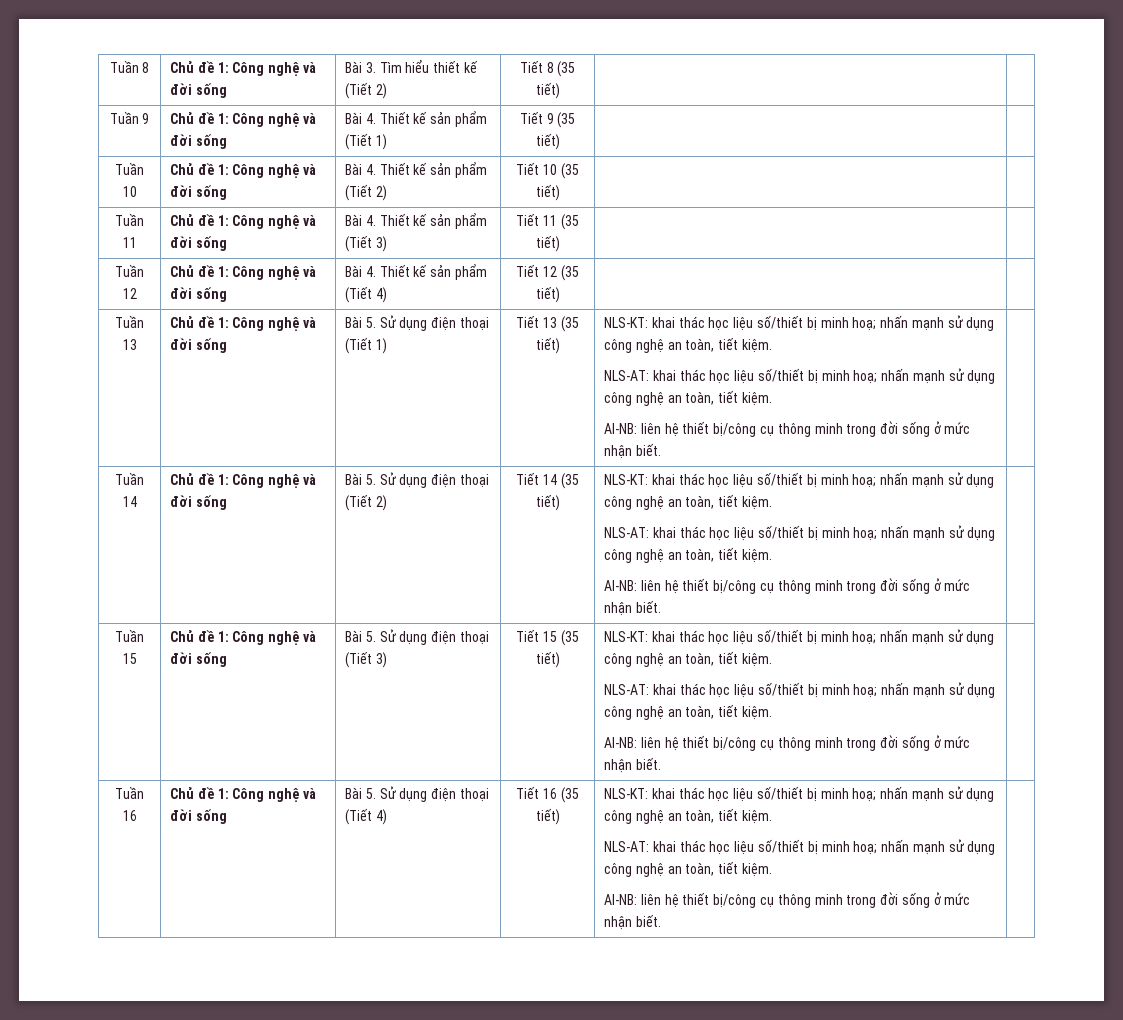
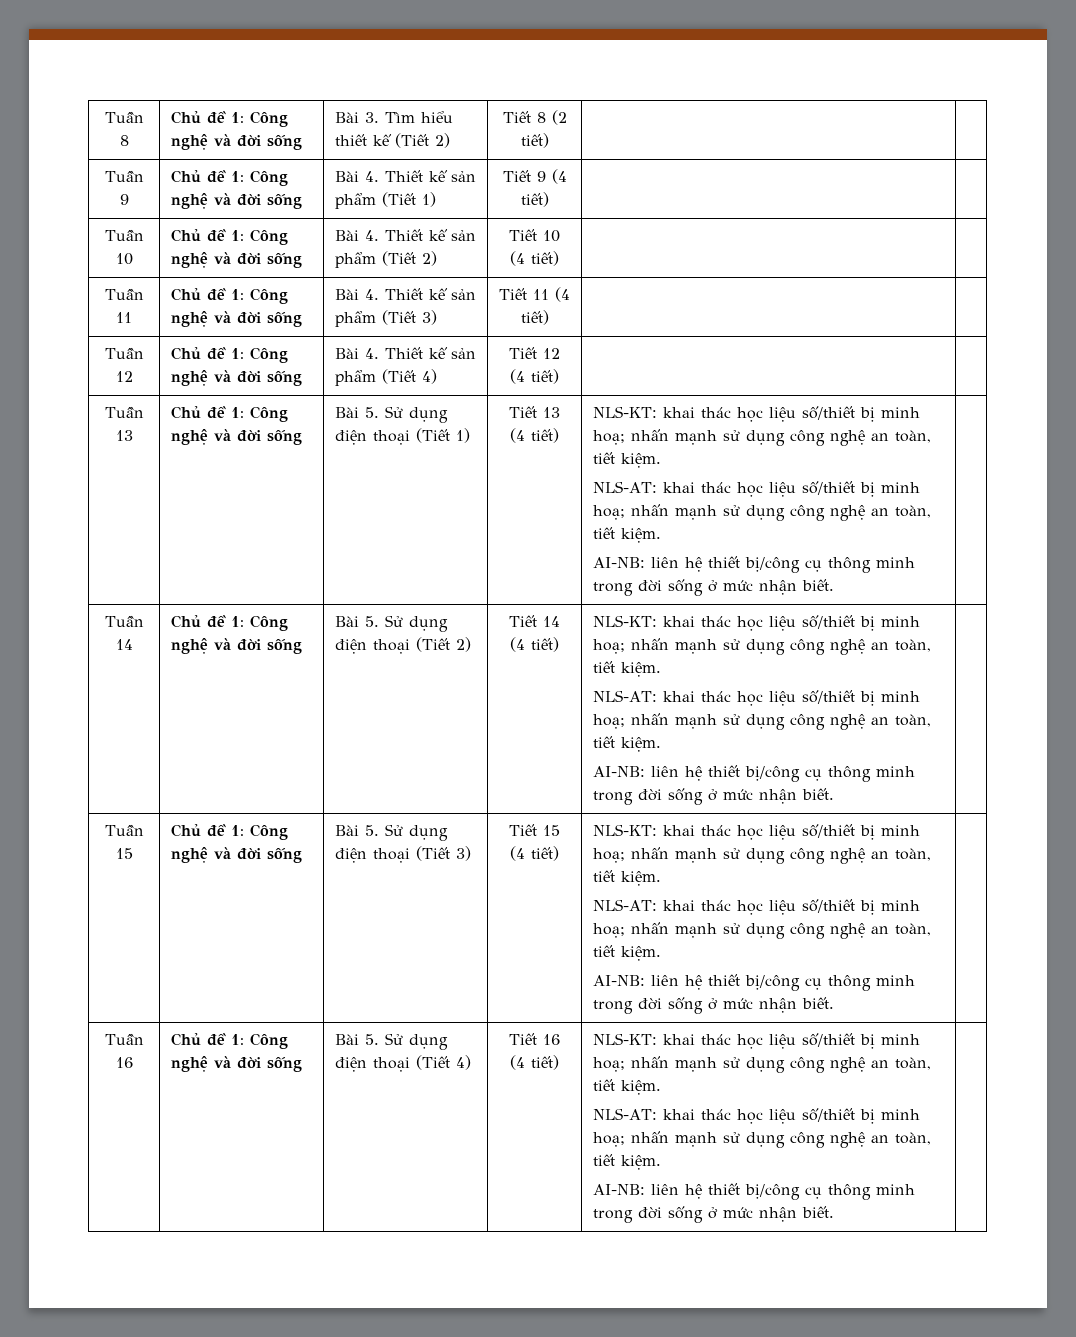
[557,61,576,77] (35 -> [551,110,567,125] (2
[557,112,576,128] (35 -> [551,169,567,184] (4
[560,163,579,179] (35 -> [509,251,525,266] (4
[560,214,579,230] (35 -> [555,287,570,302] (4
[560,265,579,281] (35 -> [509,369,525,384] (4
[560,316,579,332] (35 -> [509,428,525,443] (4
[560,473,579,489] (35 -> [509,637,525,652] (4
[560,630,579,646] (35 -> [509,846,525,861] (4
[560,787,579,803] (35 -> [509,1055,525,1070] (4

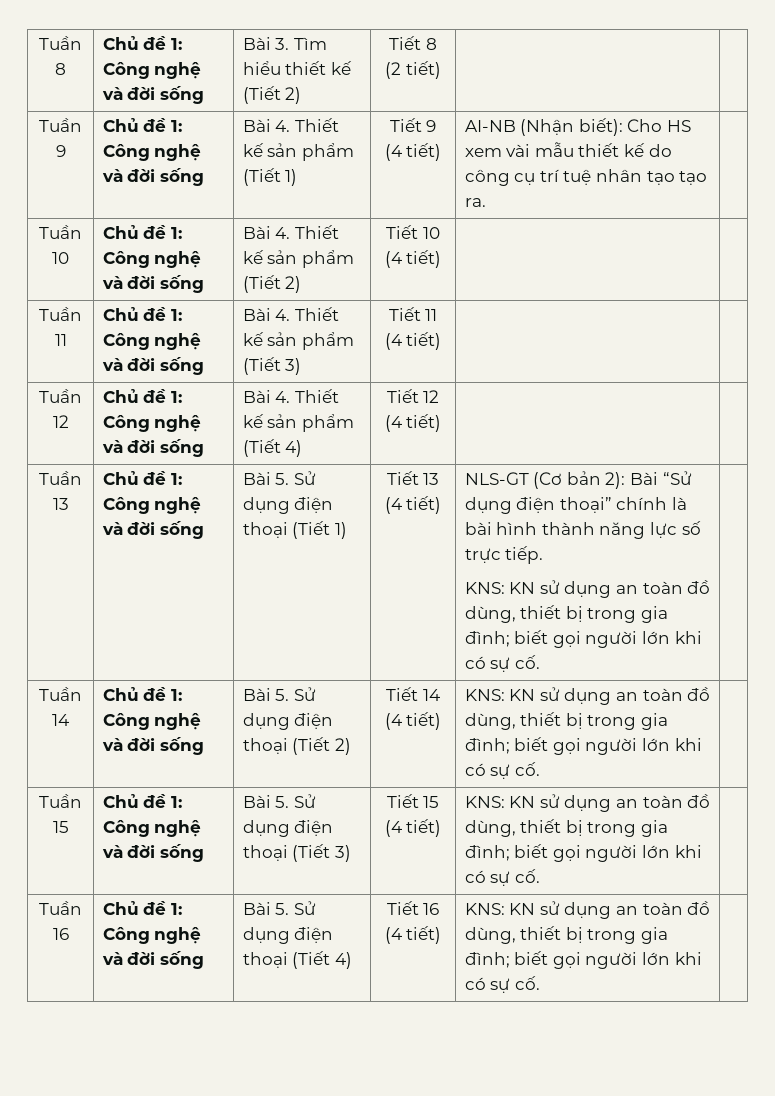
(549, 199) none -> [464,118,691,136] [464,142,672,157] [464,169,708,186] [464,198,486,207] AI-NB (Nhận biết): Cho HS xem vài mẫu thiết kế do công cụ trí tuệ nhân tạo tạo ra.
[592,406,920,422] [592,429,931,446] [592,452,661,468] [592,481,920,497] [592,504,931,521] [592,527,661,543] [592,556,915,573] [592,579,834,596] NLS-KT: khai thác học liệu số/thiết bị minh hoạ; nhấn mạnh sử dụng công nghệ an toàn, tiết kiệm. // NLS-AT: khai thác học liệu số/thiết bị minh hoạ; nhấn mạnh sử dụng công nghệ an toàn, tiết kiệm. // AI-NB: liên hệ thiết bị/công cụ thông minh trong đời sống ở mức nhận biết. -> [464,471,692,489] [464,497,687,514] [464,521,701,539] [464,546,544,564] [464,580,711,598] [464,605,668,623] [464,630,702,648] [464,655,540,672] NLS-GT (Cơ bản 2): Bài “Sử dụng điện thoại” chính là bài hình thành năng lực số trực tiếp. // KNS: KN sử dụng an toàn đồ dùng, thiết bị trong gia đình; biết gọi người lớn khi có sự cố.
[592,615,920,631] [592,638,931,655] [592,661,661,677] [592,690,920,706] [592,713,931,730] [592,736,661,752] [592,765,915,782] [592,788,834,805] NLS-KT: khai thác học liệu số/thiết bị minh hoạ; nhấn mạnh sử dụng công nghệ an toàn, tiết kiệm. // NLS-AT: khai thác học liệu số/thiết bị minh hoạ; nhấn mạnh sử dụng công nghệ an toàn, tiết kiệm. // AI-NB: liên hệ thiết bị/công cụ thông minh trong đời sống ở mức nhận biết. -> [464,687,711,705] [464,712,668,730] [464,737,702,755] [464,762,540,779] KNS: KN sử dụng an toàn đồ dùng, thiết bị trong gia đình; biết gọi người lớn khi có sự cố.
[592,824,920,840] [592,847,931,864] [592,870,661,886] [592,899,920,915] [592,922,931,939] [592,945,661,961] [592,974,915,991] [592,997,834,1014] NLS-KT: khai thác học liệu số/thiết bị minh hoạ; nhấn mạnh sử dụng công nghệ an toàn, tiết kiệm. // NLS-AT: khai thác học liệu số/thiết bị minh hoạ; nhấn mạnh sử dụng công nghệ an toàn, tiết kiệm. // AI-NB: liên hệ thiết bị/công cụ thông minh trong đời sống ở mức nhận biết. -> [464,794,711,812] [464,819,668,837] [464,844,702,862] [464,869,540,886] KNS: KN sử dụng an toàn đồ dùng, thiết bị trong gia đình; biết gọi người lớn khi có sự cố.
[592,1033,920,1049] [592,1056,931,1073] [592,1079,661,1095] [592,1108,920,1124] [592,1131,931,1148] [592,1154,661,1170] [592,1183,915,1200] [592,1206,834,1223] NLS-KT: khai thác học liệu số/thiết bị minh hoạ; nhấn mạnh sử dụng công nghệ an toàn, tiết kiệm. // NLS-AT: khai thác học liệu số/thiết bị minh hoạ; nhấn mạnh sử dụng công nghệ an toàn, tiết kiệm. // AI-NB: liên hệ thiết bị/công cụ thông minh trong đời sống ở mức nhận biết. -> [464,901,711,919] [464,926,668,944] [464,951,702,969] [464,976,540,993] KNS: KN sử dụng an toàn đồ dùng, thiết bị trong gia đình; biết gọi người lớn khi có sự cố.

